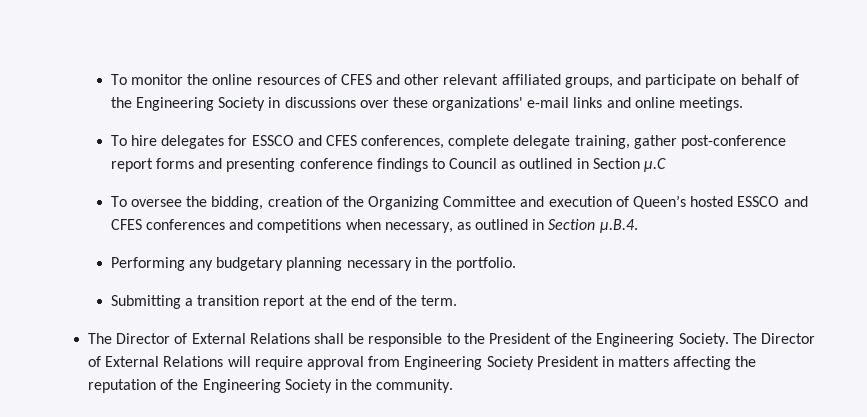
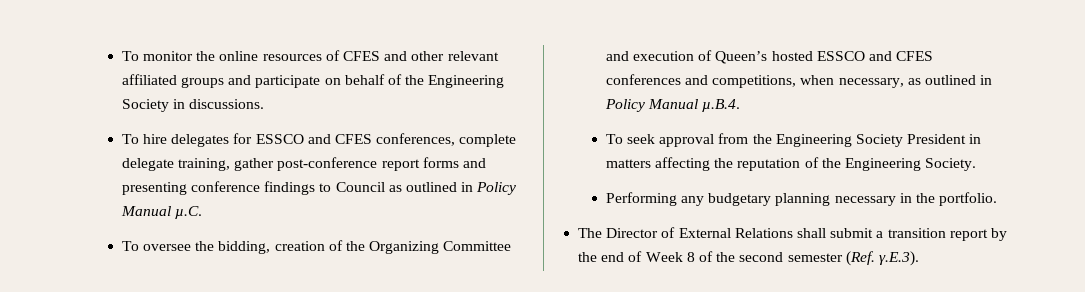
[564,77,613,88] groups, -> [181,77,225,88] groups
[284,97,744,111] discussions over these organizations' e-mail links and online meetings. -> [189,99,265,109] discussions.
[592,158,667,172] Section µ.C -> [476,182,517,195] [120,206,203,219] Policy Manual µ.C.
[257,219,342,233] competitions -> [712,75,797,88] competitions,
[548,219,596,230] Section -> [604,99,699,112] Policy Manual
[110,257,517,271] [110,295,458,309] [88,333,816,347] [88,356,303,370] Performing any budgetary planning necessary in the portfolio. // Submitting a transition report at the end of the term. // The Director of External Relations shall be responsible to the President of the Engineering Society. The Director of External Relations will require -> [605,134,656,144] To seek
(401, 361) none -> [752,134,772,144] the
[284,379,454,393] Society in the community. -> [925,158,977,171] [605,192,998,206] [578,227,1007,241] [578,251,919,266] Society. // Performing any budgetary planning necessary in the portfolio. // The Director of External Relations shall submit a transition report by the end of Week 8 of the second semester (Ref. γ.E.3).

